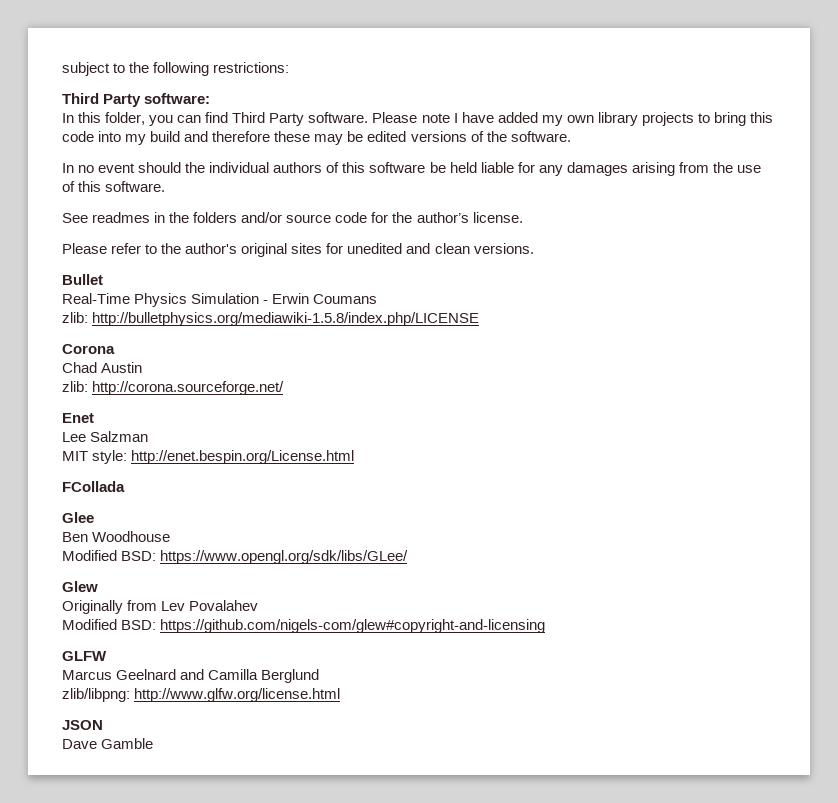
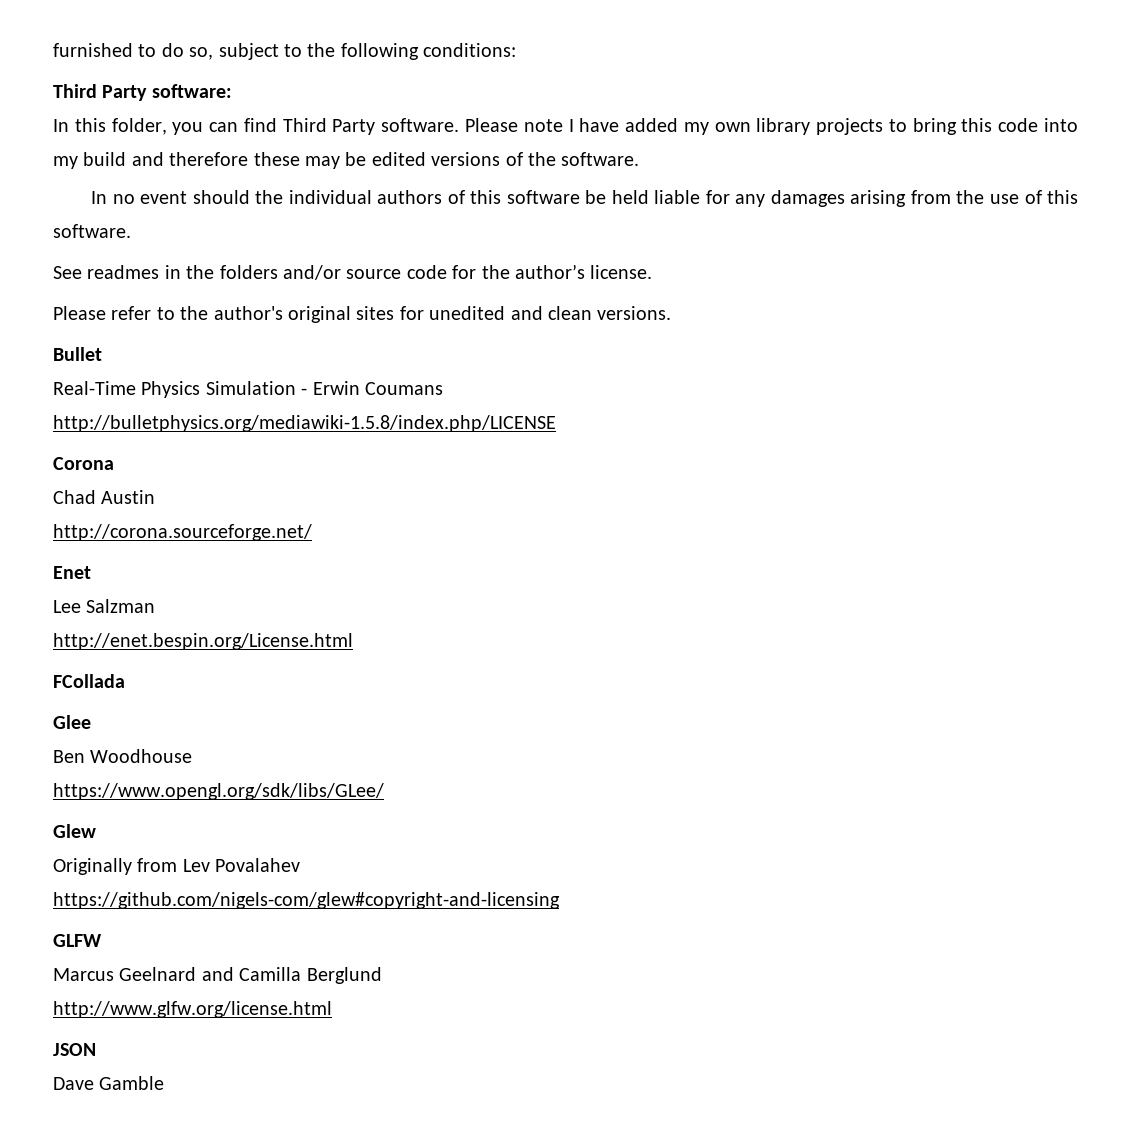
(62, 69) none -> [53,43,214,60] furnished to do so,
[213,62,290,73] restrictions: -> [423,43,517,57] conditions:
[62,312,88,323] zlib: -> (443, 388) none
[62,381,88,392] zlib: -> (156, 497) none
[62,450,128,464] MIT style: -> (156, 606) none
[62,550,157,561] Modified BSD: -> (193, 756) none
[62,619,157,630] Modified BSD: -> (301, 865) none
[62,688,130,702] zlib/libpng: -> (382, 975) none

